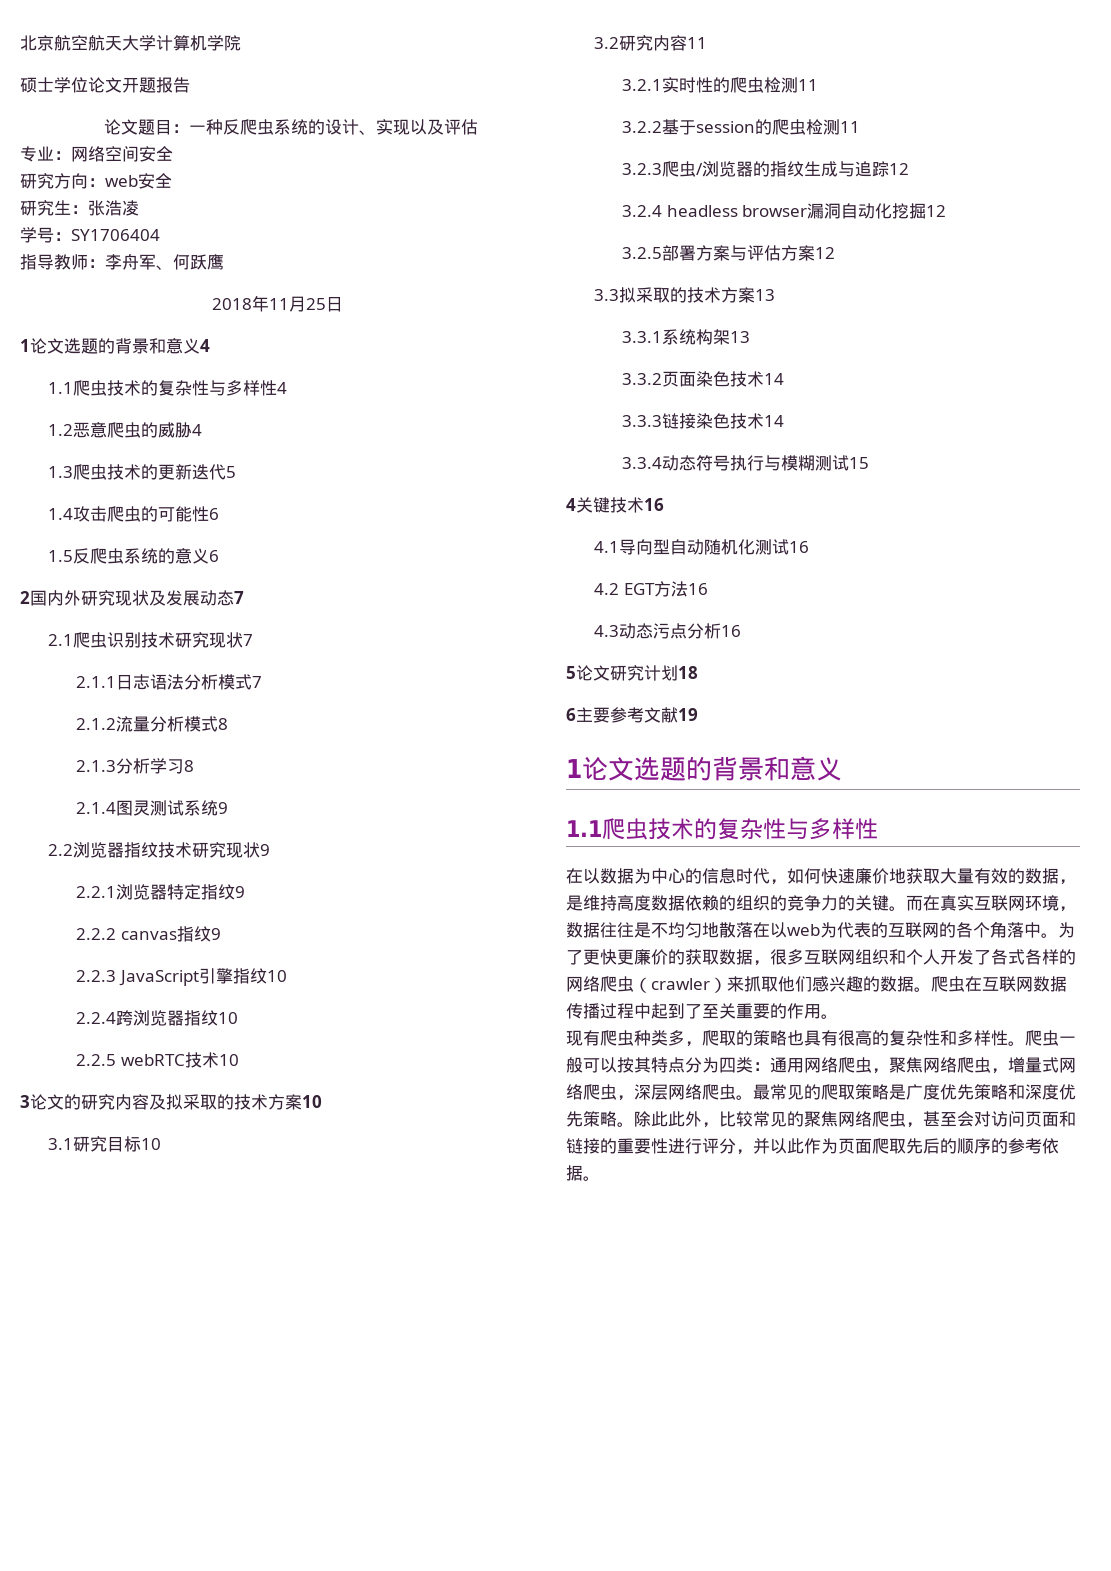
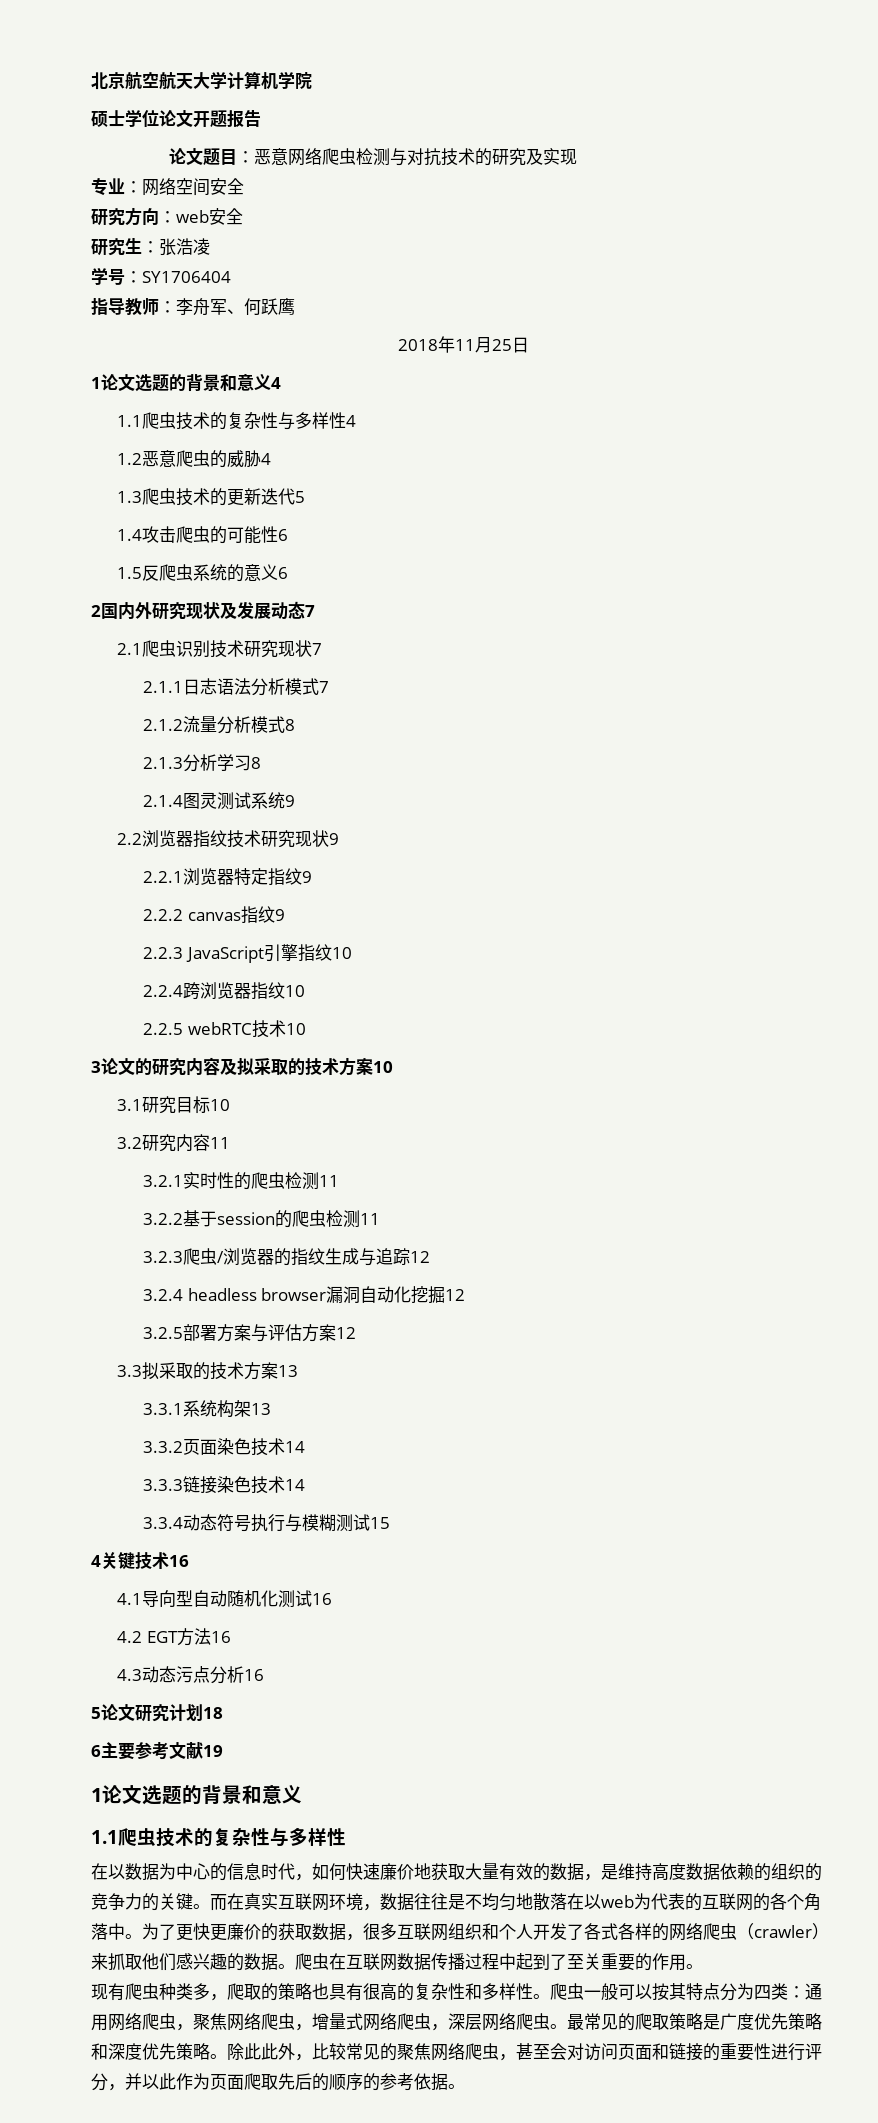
[189,119,377,135] 一种反爬虫系统的设计、 -> [254,148,544,166] 恶意网络爬虫检测与对抗技术的研究及
[410,119,479,135] 以及评估 -> (578, 157) none

